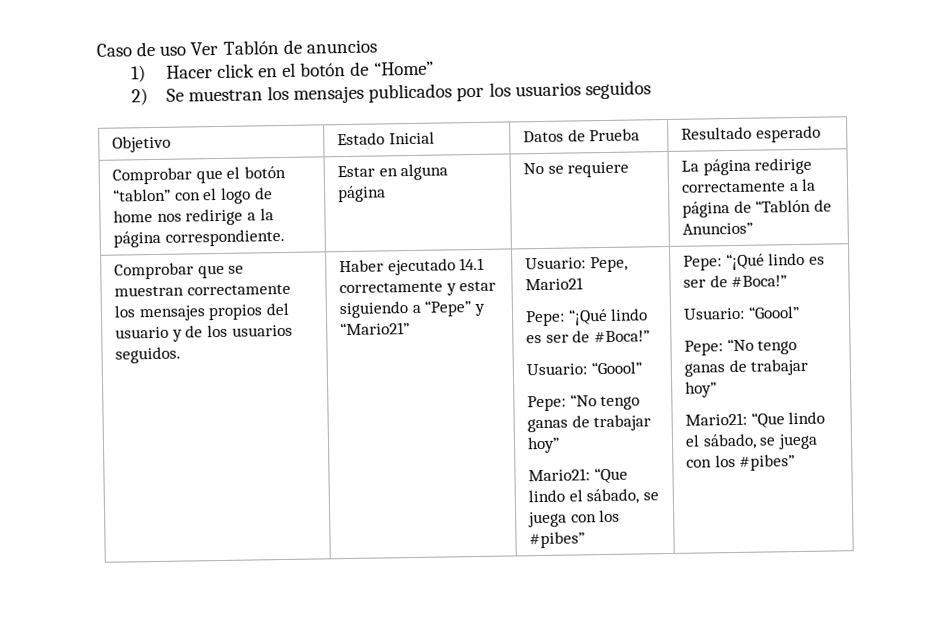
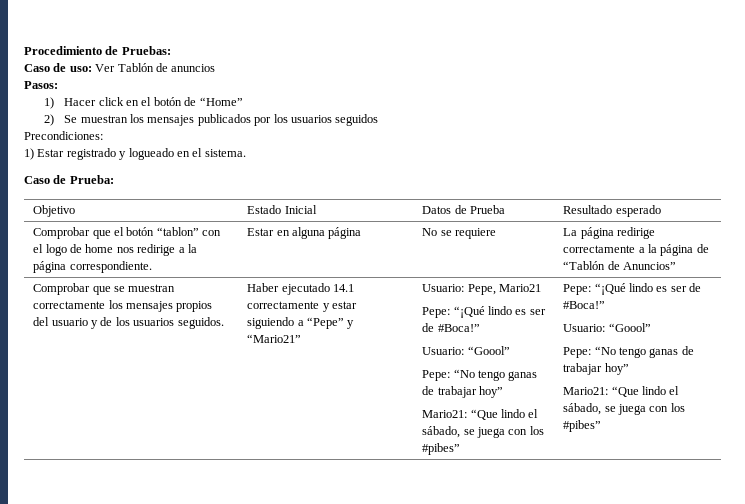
[96,41,187,57] Caso de uso -> [24,46,171,55] [24,63,92,72] Procedimiento de Pruebas: // Caso de uso:
(377, 46) none -> [24,81,58,89] // Pasos:
(651, 90) none -> [24,131,103,140] [24,148,246,160] [24,175,114,184] // Precondiciones: // 1) Estar registrado y logueado en el sistema. // Caso de Prueba:

